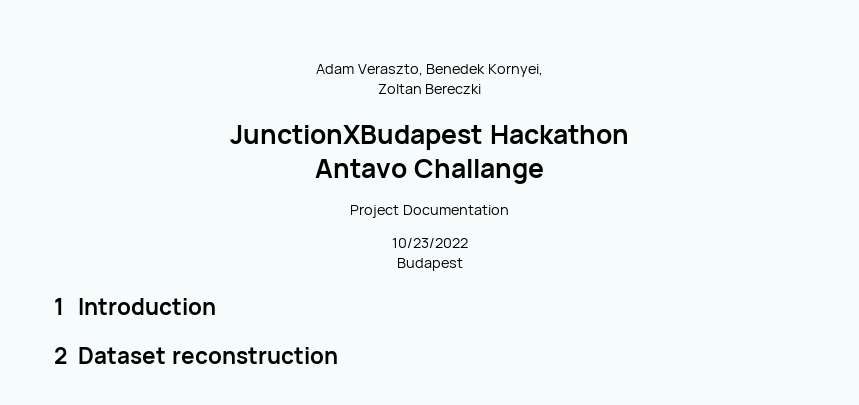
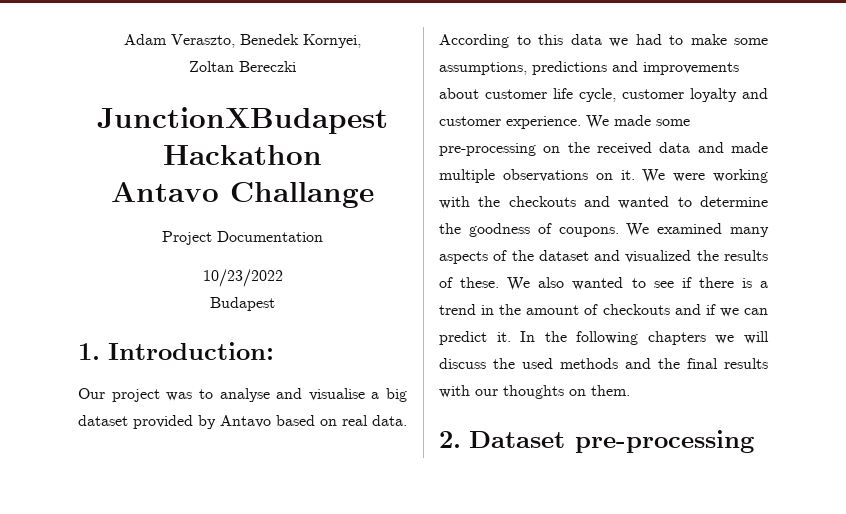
[54,298,216,315] [54,347,338,364] 1 Introduction // 2 Dataset reconstruction -> [78,342,274,360] [78,388,407,402] [78,415,407,429] [439,34,768,48] [439,61,739,75] [439,88,768,102] [439,115,690,129] [439,142,768,156] [439,169,768,183] [439,196,768,209] [439,223,769,237] [439,250,768,264] [439,277,768,291] [439,304,768,317] [439,331,769,345] [439,358,768,369] [439,385,630,399] [439,430,754,453] 1. Introduction: // Our project was to analyse and visualise a big dataset provided by Antavo based on real data. According to this data we had to make some assumptions, predictions and improvements about customer life cycle, customer loyalty and customer experience. We made some pre-processing on the received data and made multiple observations on it. We were working with the checkouts and wanted to determine the goodness of coupons. We examined many aspects of the dataset and visualized the results of these. We also wanted to see if there is a trend in the amount of checkouts and if we can predict it. In the following chapters we will discuss the used methods and the final results with our thoughts on them. // 2. Dataset pre-processing

